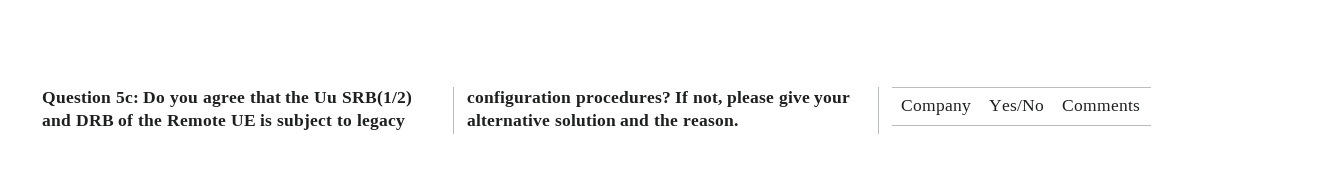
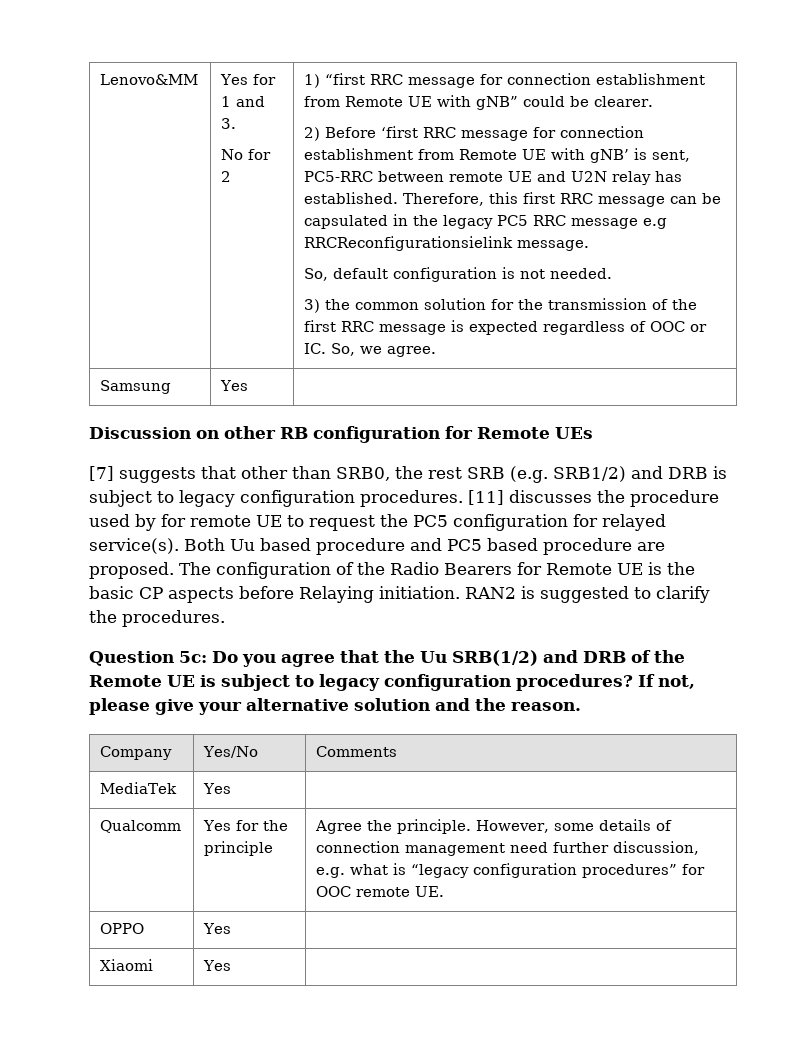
(42, 98) none -> [100,74,199,85] [220,74,277,85] [221,96,266,107] [221,118,237,129] [221,149,272,160] [221,171,232,182] [304,73,706,88] [304,95,654,110] [304,126,645,141] [304,148,691,163] [304,171,683,185] [304,192,722,207] [304,214,668,229] [304,236,590,251] [304,267,613,282] [304,298,698,313] [304,320,708,335] [304,343,437,357] [100,380,172,394] [220,380,249,391] [89,426,593,443] [89,466,727,483] [89,490,719,507] [89,514,666,531] [89,538,665,555] [89,562,695,579] [89,586,710,603] [89,610,225,627] Lenovo&MM | Yes for 1 and 3. // No for 2 | 1) “first RRC message for connection establishment from Remote UE with gNB” could be clearer. // 2) Before ‘first RRC message for connection establishment from Remote UE with gNB’ is sent, PC5-RRC between remote UE and U2N relay has established. Therefore, this first RRC message can be capsulated in the legacy PC5 RRC message e.g RRCReconfigurationsielink message. // So, default configuration is not needed. // 3) the common solution for the transmission of the first RRC message is expected regardless of OOC or IC. So, we agree. // Samsung | Yes | // Discussion on other RB configuration for Remote UEs // [7] suggests that other than SRB0, the rest SRB (e.g. SRB1/2) and DRB is subject to legacy configuration procedures. [11] discusses the procedure used by for remote UE to request the PC5 configuration for relayed service(s). Both Uu based procedure and PC5 based procedure are proposed. The configuration of the Radio Bearers for Remote UE is the basic CP aspects before Relaying initiation. RAN2 is suggested to clarify the procedures. //
(1140, 105) none -> [100,782,178,794] [203,783,232,794] [100,820,182,833] [203,820,289,831] [204,841,274,856] [315,819,673,834] [316,841,700,856] [316,863,706,878] [316,886,445,897] [100,923,145,934] [203,923,232,934] [100,959,154,971] [203,960,232,971] // MediaTek | Yes | // Qualcomm | Yes for the principle | Agree the principle. However, some details of connection management need further discussion, e.g. what is “legacy configuration procedures” for OOC remote UE. // OPPO | Yes | // Xiaomi | Yes |

